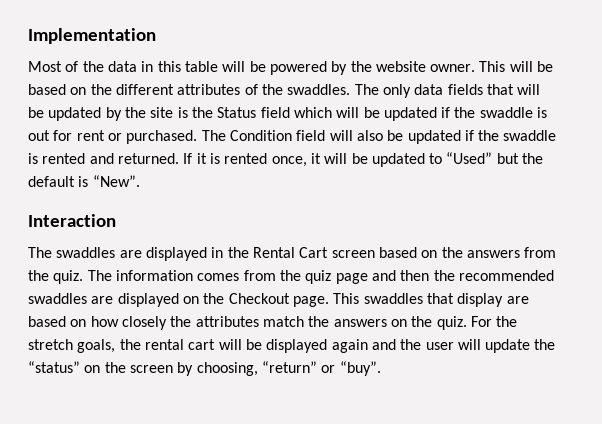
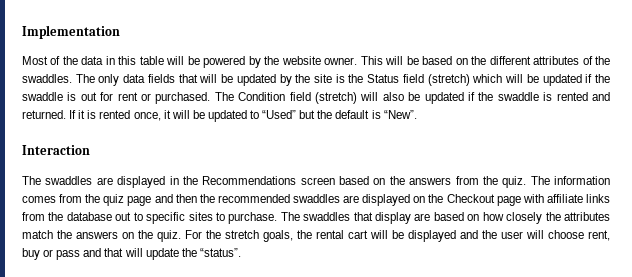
(290, 112) none -> [427,74,470,86] (stretch)
(326, 135) none -> [315,92,357,104] (stretch)
[252,247,329,258] Rental Cart -> [202,176,297,185] Recommendations
[292,293,360,307] page. This -> [496,194,610,206] [22,212,300,224] page with affiliate links from the database out to specific sites to purchase. The
[331,339,368,353] again -> (456, 236) none
[485,339,556,353] [28,361,381,376] update the “status” on the screen by choosing, “return” or “buy”. -> [548,230,610,241] [22,248,241,260] choose rent, buy or pass and that will update the “status”.

